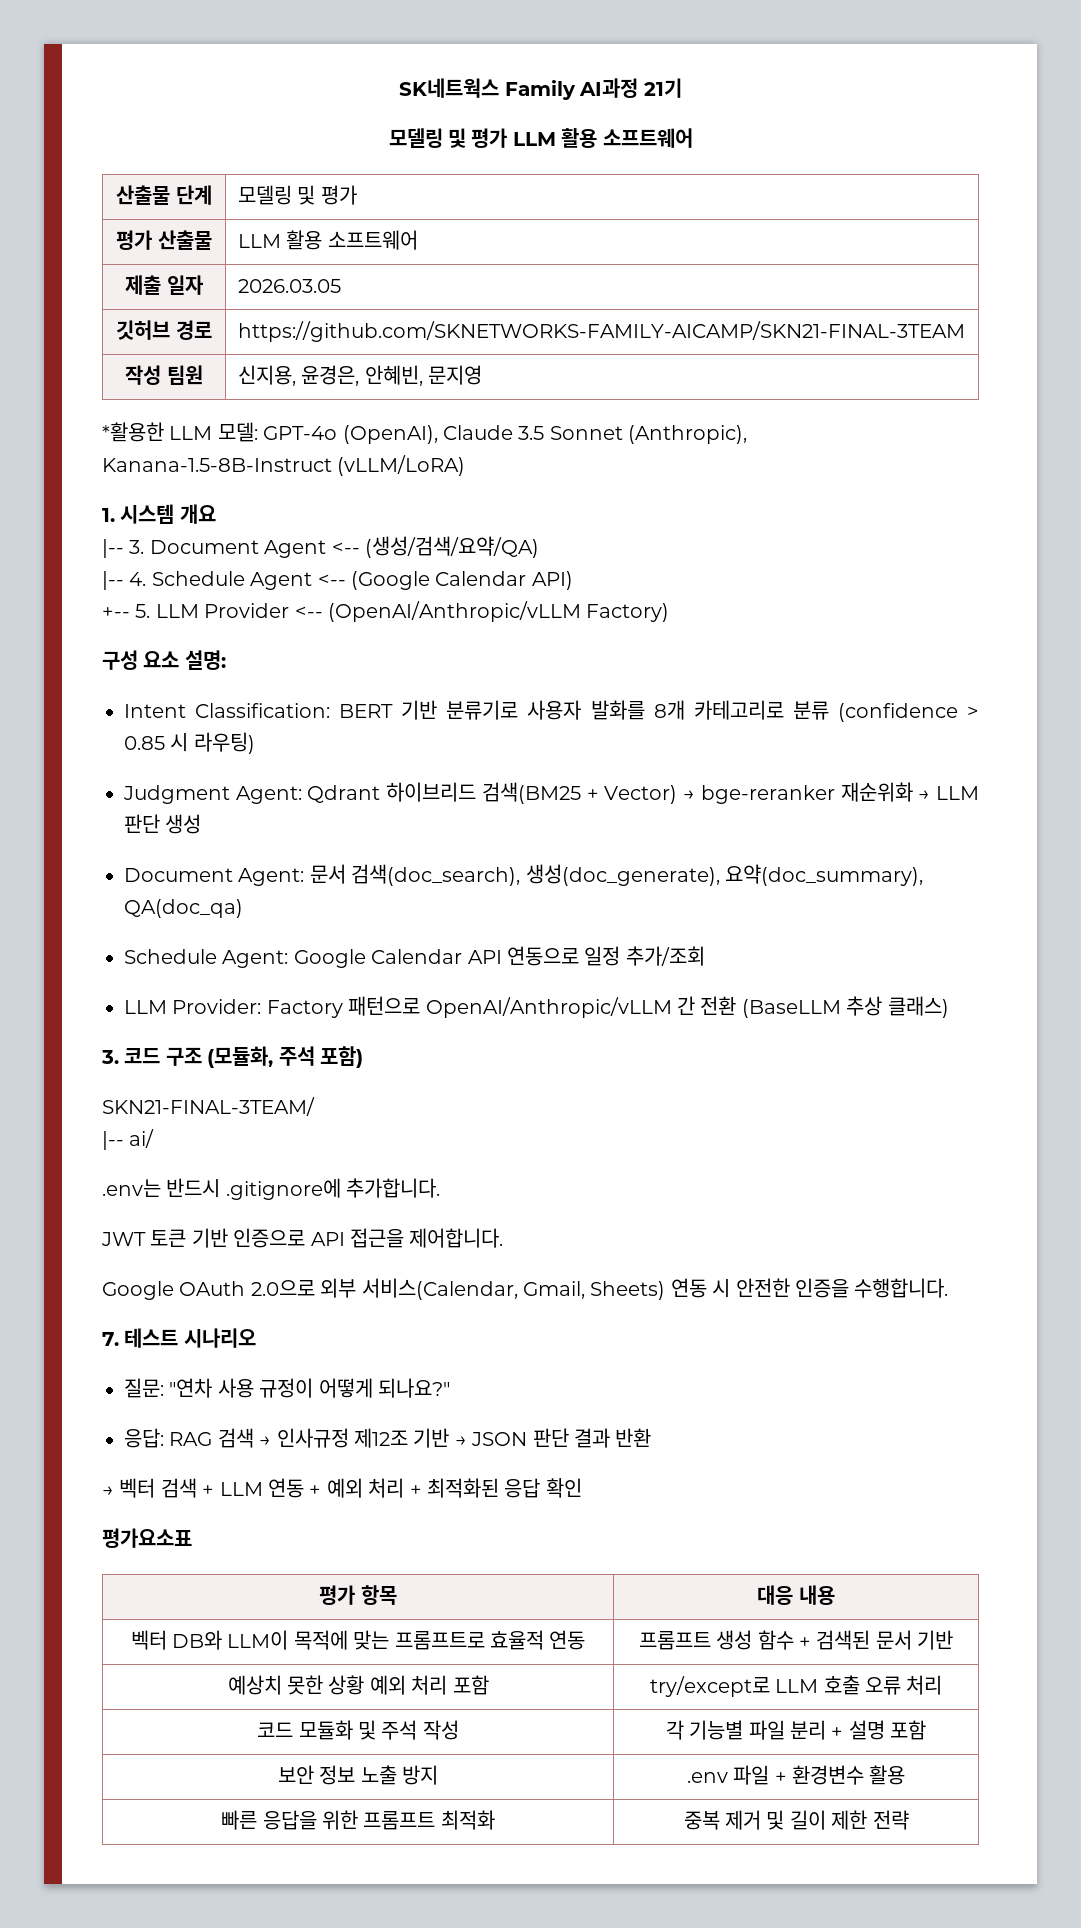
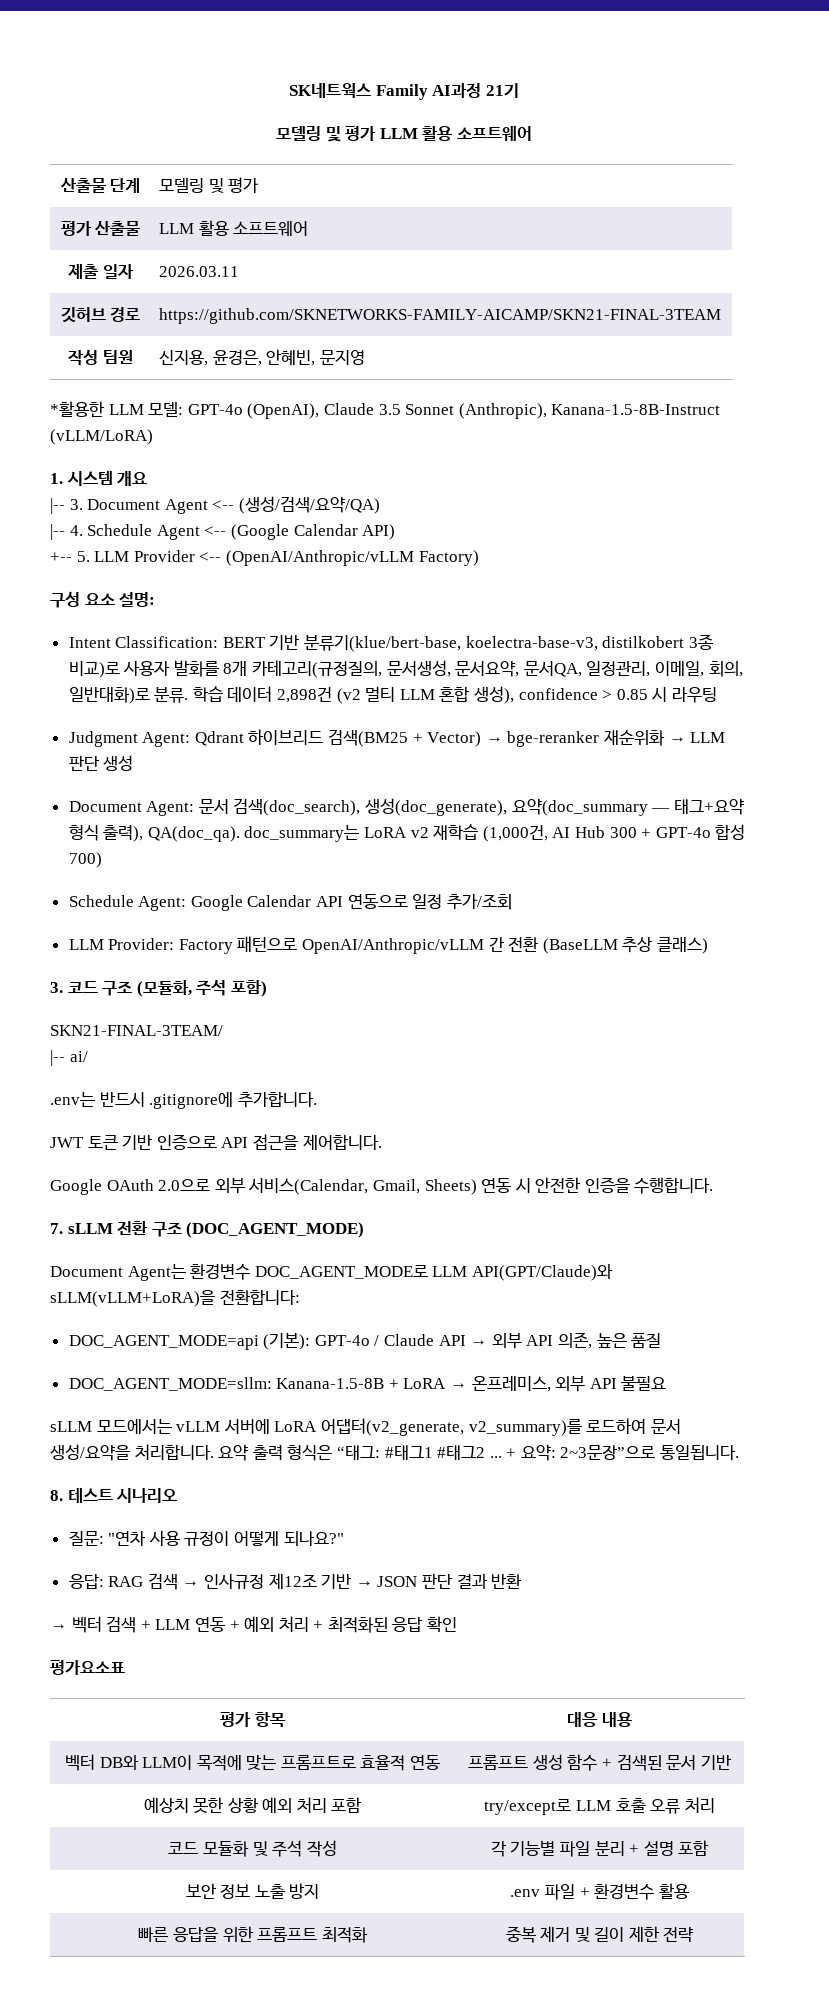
[237,279,341,293] 2026.03.05 -> [159,266,240,277] 2026.03.11
[446,700,958,722] 분류기로 사용자 발화를 8개 카테고리로 분류 (confidence -> [304,634,713,652] [68,660,743,678] [68,686,598,704] 분류기(klue/bert-base, koelectra-base-v3, distilkobert 3종 비교)로 사용자 발화를 8개 카테고리(규정질의, 문서생성, 문서요약, 문서QA, 일정관리, 이메일, 회의, 일반대화)로 분류. 학습 데이터 2,898건 (v2 멀티 LLM 혼합 생성), confidence
[193,732,255,754] 라우팅) -> [671,687,717,703] 라우팅
[725,864,923,886] [124,899,243,918] 요약(doc_summary), QA(doc_qa) -> [511,798,744,816] [68,824,746,842] [68,852,102,868] 요약(doc_summary — 태그+요약 형식 출력), QA(doc_qa). doc_summary는 LoRA v2 재학습 (1,000건, AI Hub 300 + GPT-4o 합성 700)
(119, 1339) none -> [67,1221,365,1238] [50,1264,613,1281] [50,1289,300,1307] [68,1332,662,1350] [68,1376,667,1392] [50,1418,681,1436] [50,1444,740,1461] [50,1490,63,1501] sLLM 전환 구조 (DOC_AGENT_MODE) // Document Agent는 환경변수 DOC_AGENT_MODE로 LLM API(GPT/Claude)와 sLLM(vLLM+LoRA)을 전환합니다: // DOC_AGENT_MODE=api (기본): GPT-4o / Claude API → 외부 API 의존, 높은 품질 // DOC_AGENT_MODE=sllm: Kanana-1.5-8B + LoRA → 온프레미스, 외부 API 불필요 // sLLM 모드에서는 vLLM 서버에 LoRA 어댑터(v2_generate, v2_summary)를 로드하여 문서 생성/요약을 처리합니다. 요약 출력 형식은 “태그: #태그1 #태그2 ... + 요약: 2~3문장”으로 통일됩니다. // 8.

